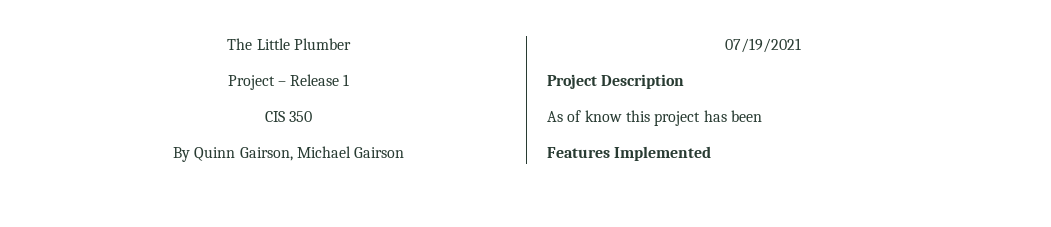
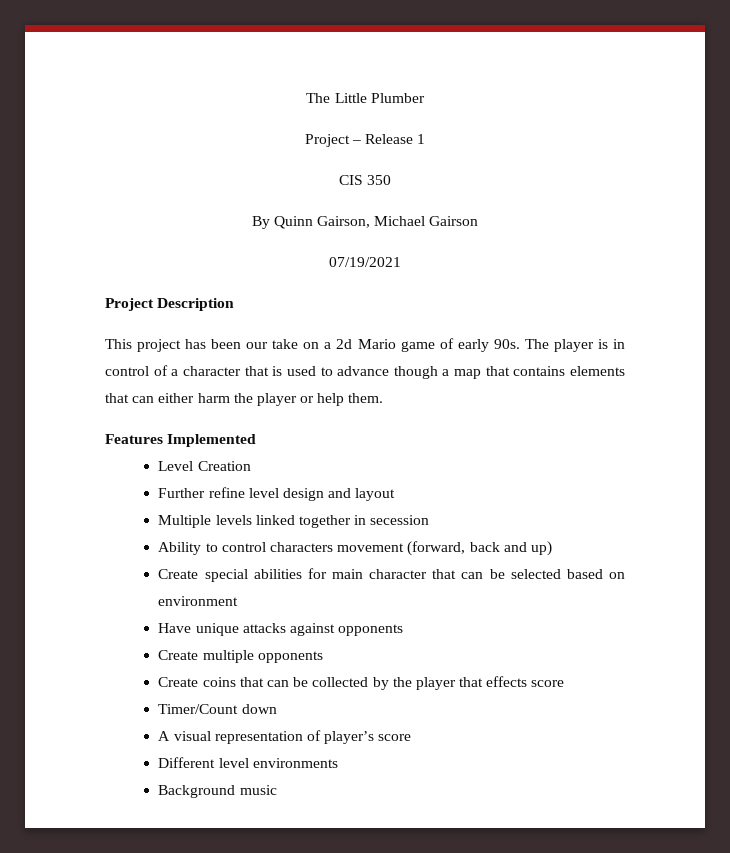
[547,110,650,122] As of know this -> [105,339,132,349] This
[547,146,712,161] // Features Implemented -> [246,338,625,352] [105,365,626,379] [105,393,384,406] [105,434,257,447] [158,461,251,471] [158,487,396,501] [158,515,430,528] [158,541,552,556] [158,568,626,582] [158,596,239,606] [158,623,404,636] [158,650,323,663] [158,676,565,690] [158,704,277,714] [158,730,412,744] [158,757,338,768] [158,785,277,798] our take on a 2d Mario game of early 90s. The player is in control of a character that is used to advance though a map that contains elements that can either harm the player or help them. // Features Implemented // Level Creation // Further refine level design and layout // Multiple levels linked together in secession // Ability to control characters movement (forward, back and up) // Create special abilities for main character that can be selected based on environment // Have unique attacks against opponents // Create multiple opponents // Create coins that can be collected by the player that effects score // Timer/Count down // A visual representation of player’s score // Different level environments // Background music

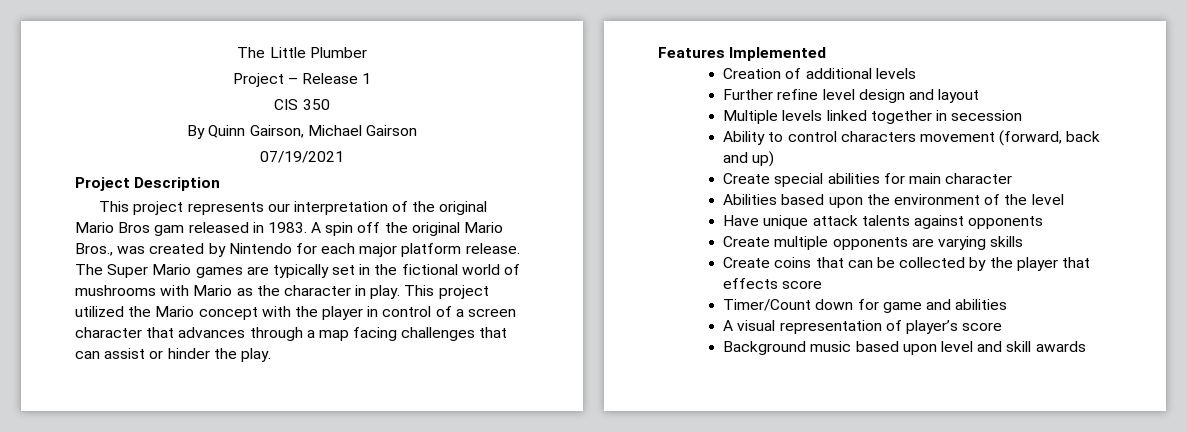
[185,338,608,352] has been our take on a 2d Mario game of early 90s. The player is -> [187,201,488,215] [75,222,504,236] [75,243,520,257] [75,264,521,278] [75,285,489,299] [75,306,364,320] represents our interpretation of the original Mario Bros gam released in 1983. A spin off the original Mario Bros., was created by Nintendo for each major platform release. The Super Mario games are typically set in the fictional world of mushrooms with Mario as the character in play. This project utilized the Mario concept with the player
[182,366,626,379] [105,393,384,406] character that is used to advance though a map that contains elements that can either harm the player or help them. -> [468,308,517,317] [75,327,508,341] [75,348,271,362] screen character that advances through a map facing challenges that can assist or hinder the play.
[158,461,194,471] Level -> (827, 54) none
(251, 466) none -> [785,68,916,79] of additional levels
[432,569,626,579] [158,596,239,606] that can be selected based on environment -> [723,194,1064,208] // Abilities based upon the environment of the level
[242,623,286,633] attacks -> [812,215,910,226] attack talents
(323, 657) none -> [911,236,1024,250] are varying skills
(277, 709) none -> [857,299,1008,313] for game and abilities
[158,757,338,768] // Different level environments -> (1003, 326) none
(277, 790) none -> [855,341,1086,355] based upon level and skill awards

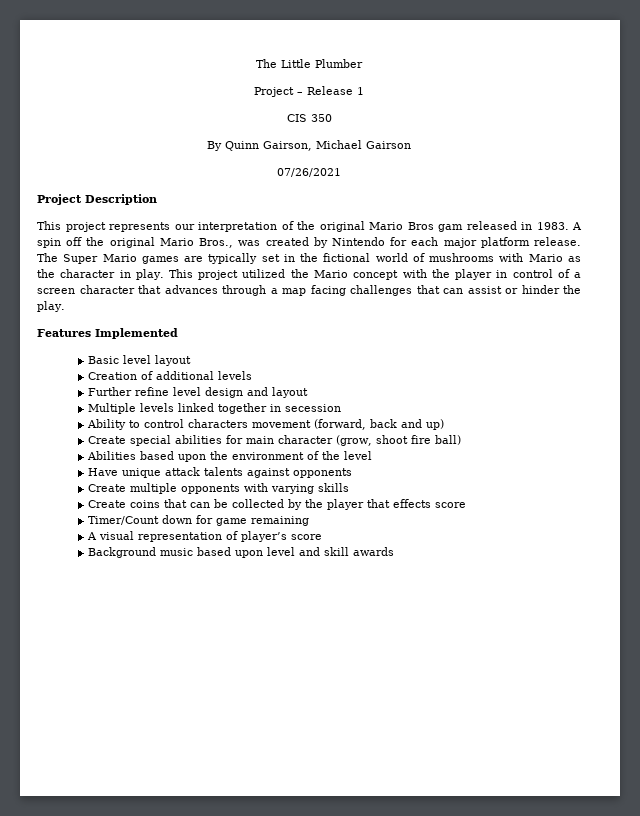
[260,151,344,163] 07/19/2021 -> [277,168,341,177] 07/26/2021
(827, 54) none -> [87,355,191,366] // Basic level layout
(1013, 178) none -> [335,435,461,446] (grow, shoot fire ball)
[911,238,934,247] are -> [243,483,268,492] with
[925,299,1008,310] and abilities -> [250,516,309,526] remaining

